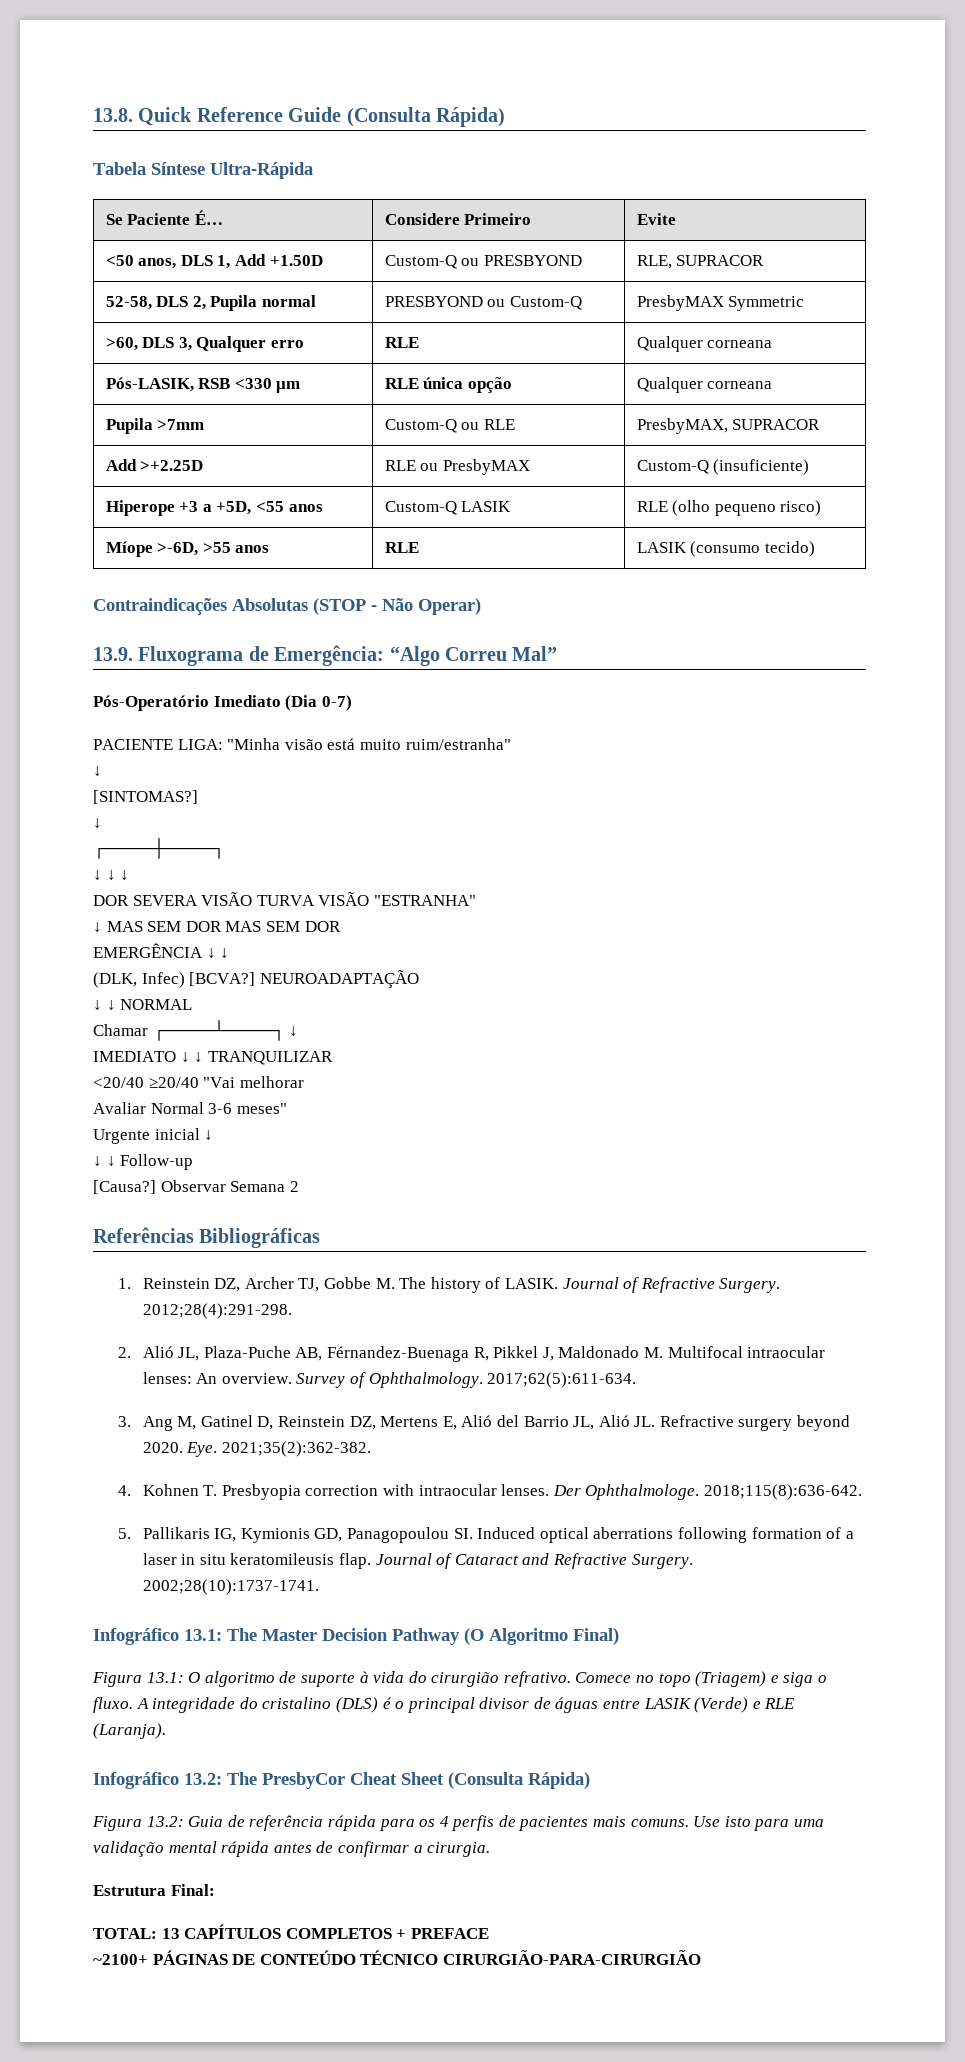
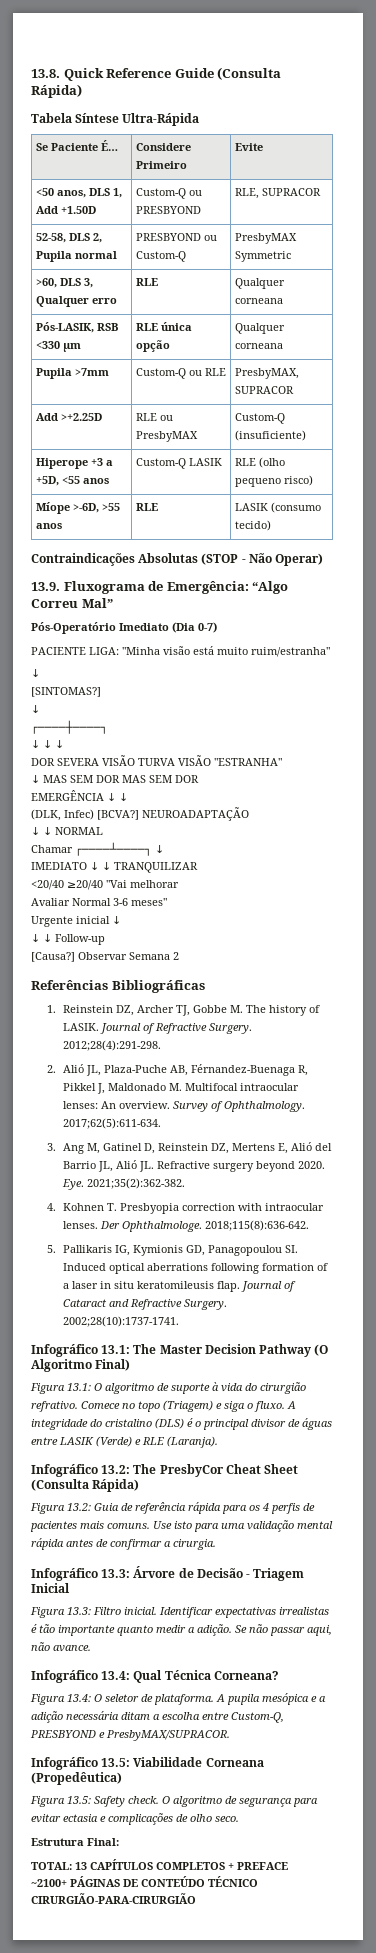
(491, 1849) none -> [31,1566,305,1581] [31,1583,70,1593] [30,1607,329,1618] [31,1624,332,1636] [31,1642,91,1652] [31,1670,279,1683] [30,1693,326,1705] [31,1711,284,1723] [30,1730,230,1741] [31,1757,264,1770] [31,1772,122,1785] [30,1796,318,1807] [31,1813,239,1825] // Infográfico 13.3: Árvore de Decisão - Triagem Inicial // Figura 13.3: Filtro inicial. Identificar expectativas irrealistas é tão importante quanto medir a adição. Se não passar aqui, não avance. // Infográfico 13.4: Qual Técnica Corneana? // Figura 13.4: O seletor de plataforma. A pupila mesópica e a adição necessária ditam a escolha entre Custom-Q, PRESBYOND e PresbyMAX/SUPRACOR. // Infográfico 13.5: Viabilidade Corneana (Propedêutica) // Figura 13.5: Safety check. O algoritmo de segurança para evitar ectasia e complicações de olho seco.

